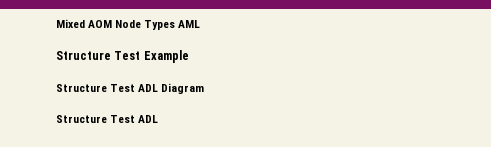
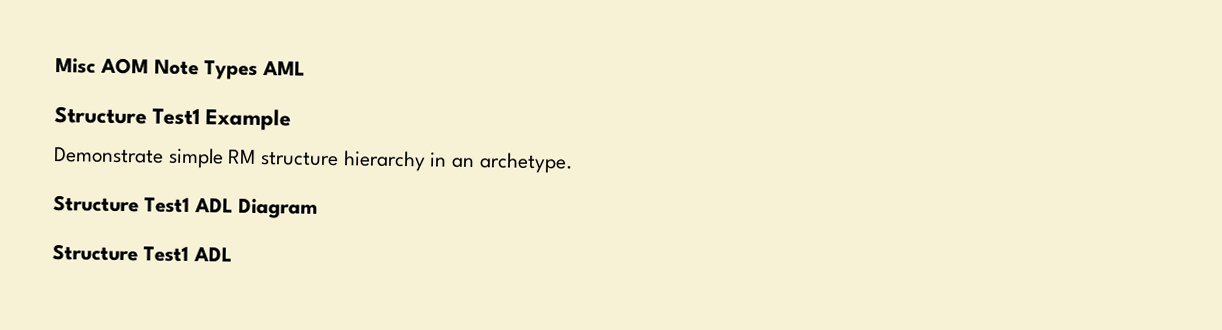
[56,19,142,28] Mixed AOM Node -> [55,57,199,76] Misc AOM Note
[114,51,141,60] Test -> [152,108,201,126] Test1
[56,84,136,92] // Structure Test -> [53,147,574,174] [53,195,190,213] // Demonstrate simple RM structure hierarchy in an archetype. // Structure Test1
[110,115,136,123] Test -> [143,246,189,262] Test1

